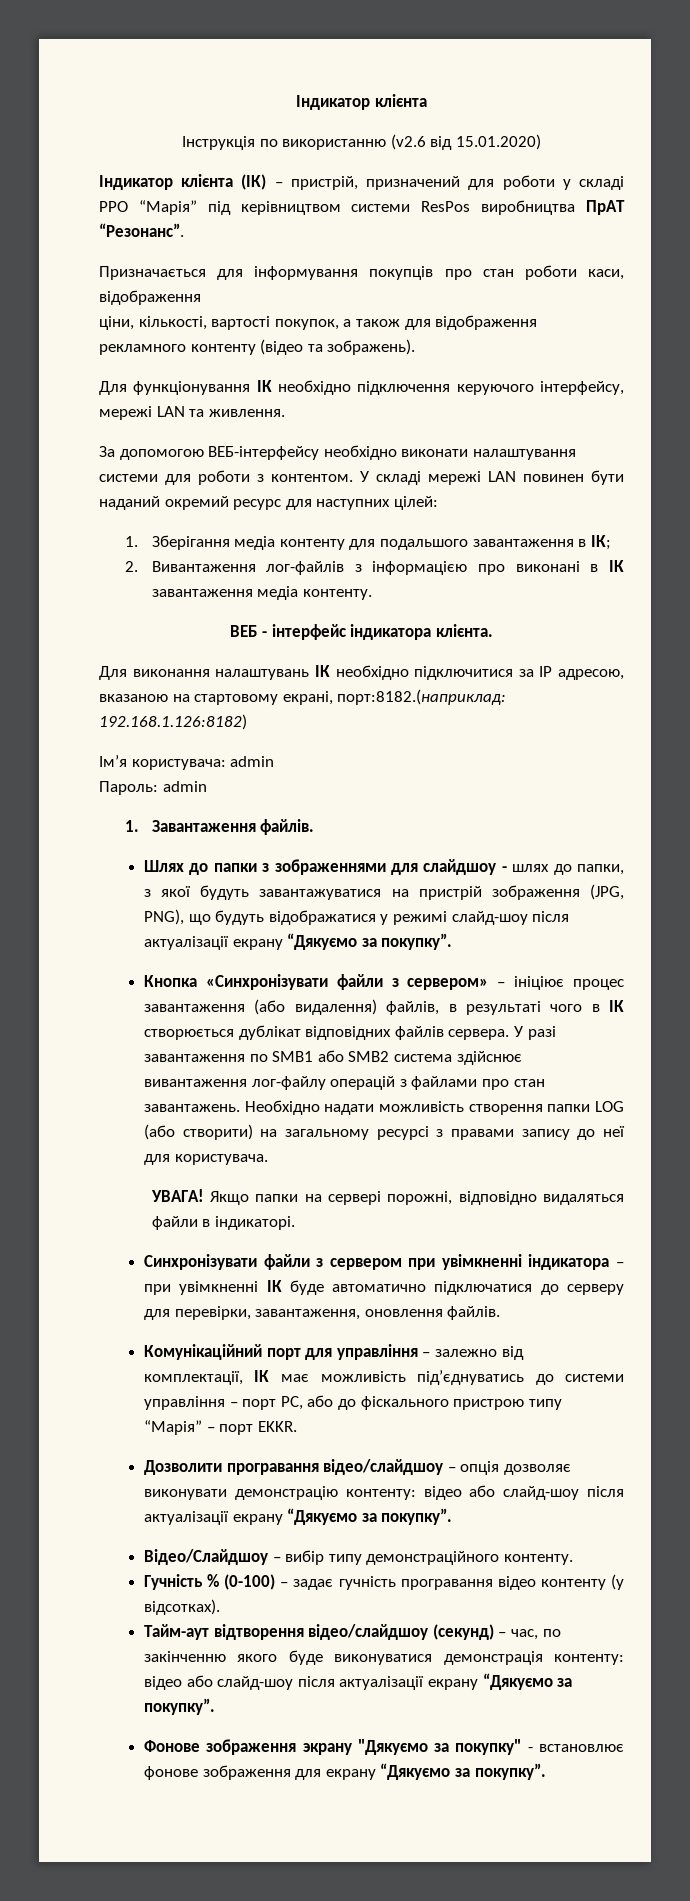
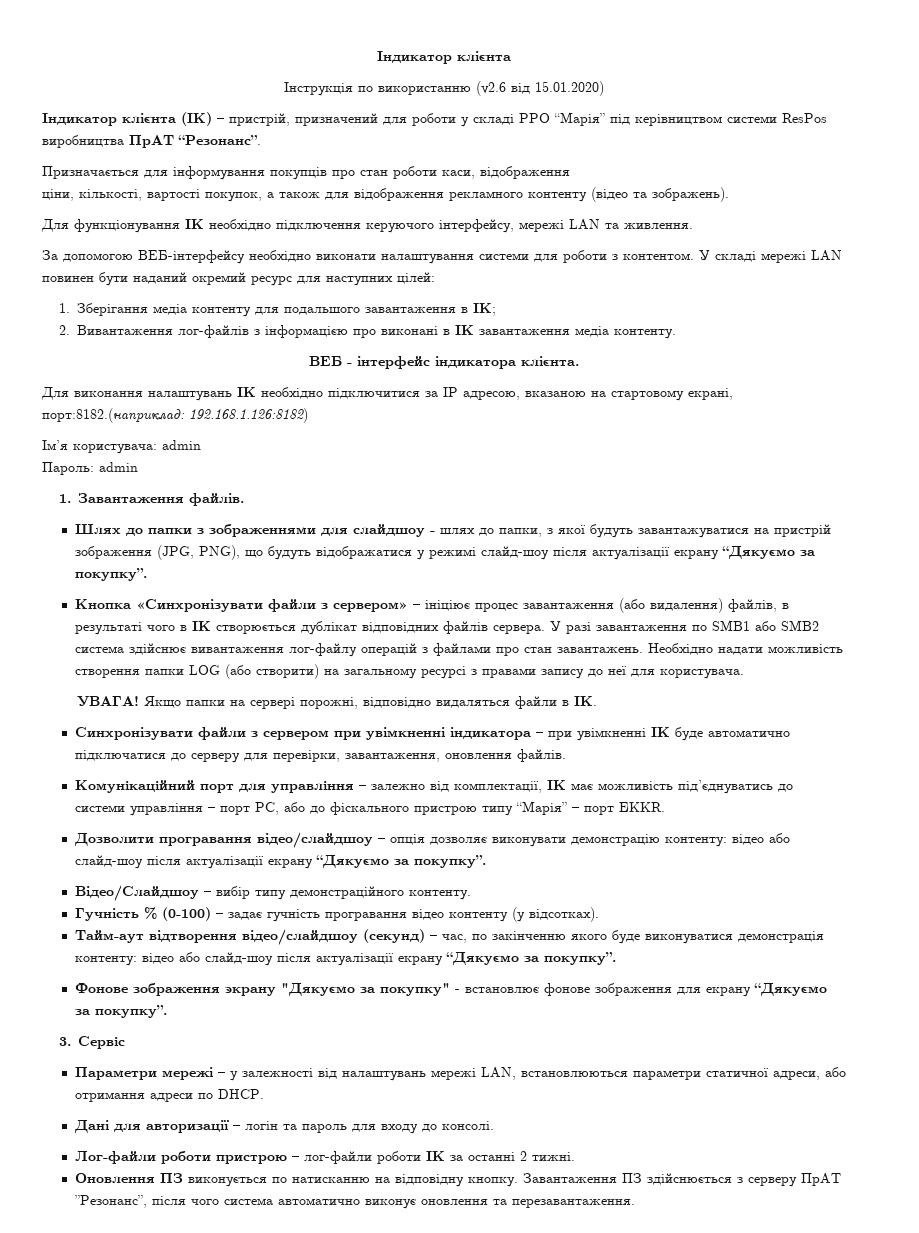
[214,1216,295,1230] iндикаторi. -> [573,696,597,706] IК.
(546, 1771) none -> [59,1036,126,1049] [74,1067,846,1081] [74,1089,264,1102] [73,1120,494,1134] [74,1151,575,1164] [74,1173,841,1187] [74,1195,635,1209] // 3. Сервic // Параметри мережі – у залежності від налаштувань мережі LAN, встановлюються параметри статичної адреси, або отримання адреси по DHCP. // Дані для авторизації – логiн та пароль для входу до консолі. // Лог-файли роботи пристрою – лог-файли роботи IК за останні 2 тижні. // Оновлення ПЗ виконується по натисканню на відповідну кнопку. Завантаження ПЗ здійснюється з серверу ПрАТ ”Резонанс”, після чого система автоматично виконує оновлення та перезавантаження.

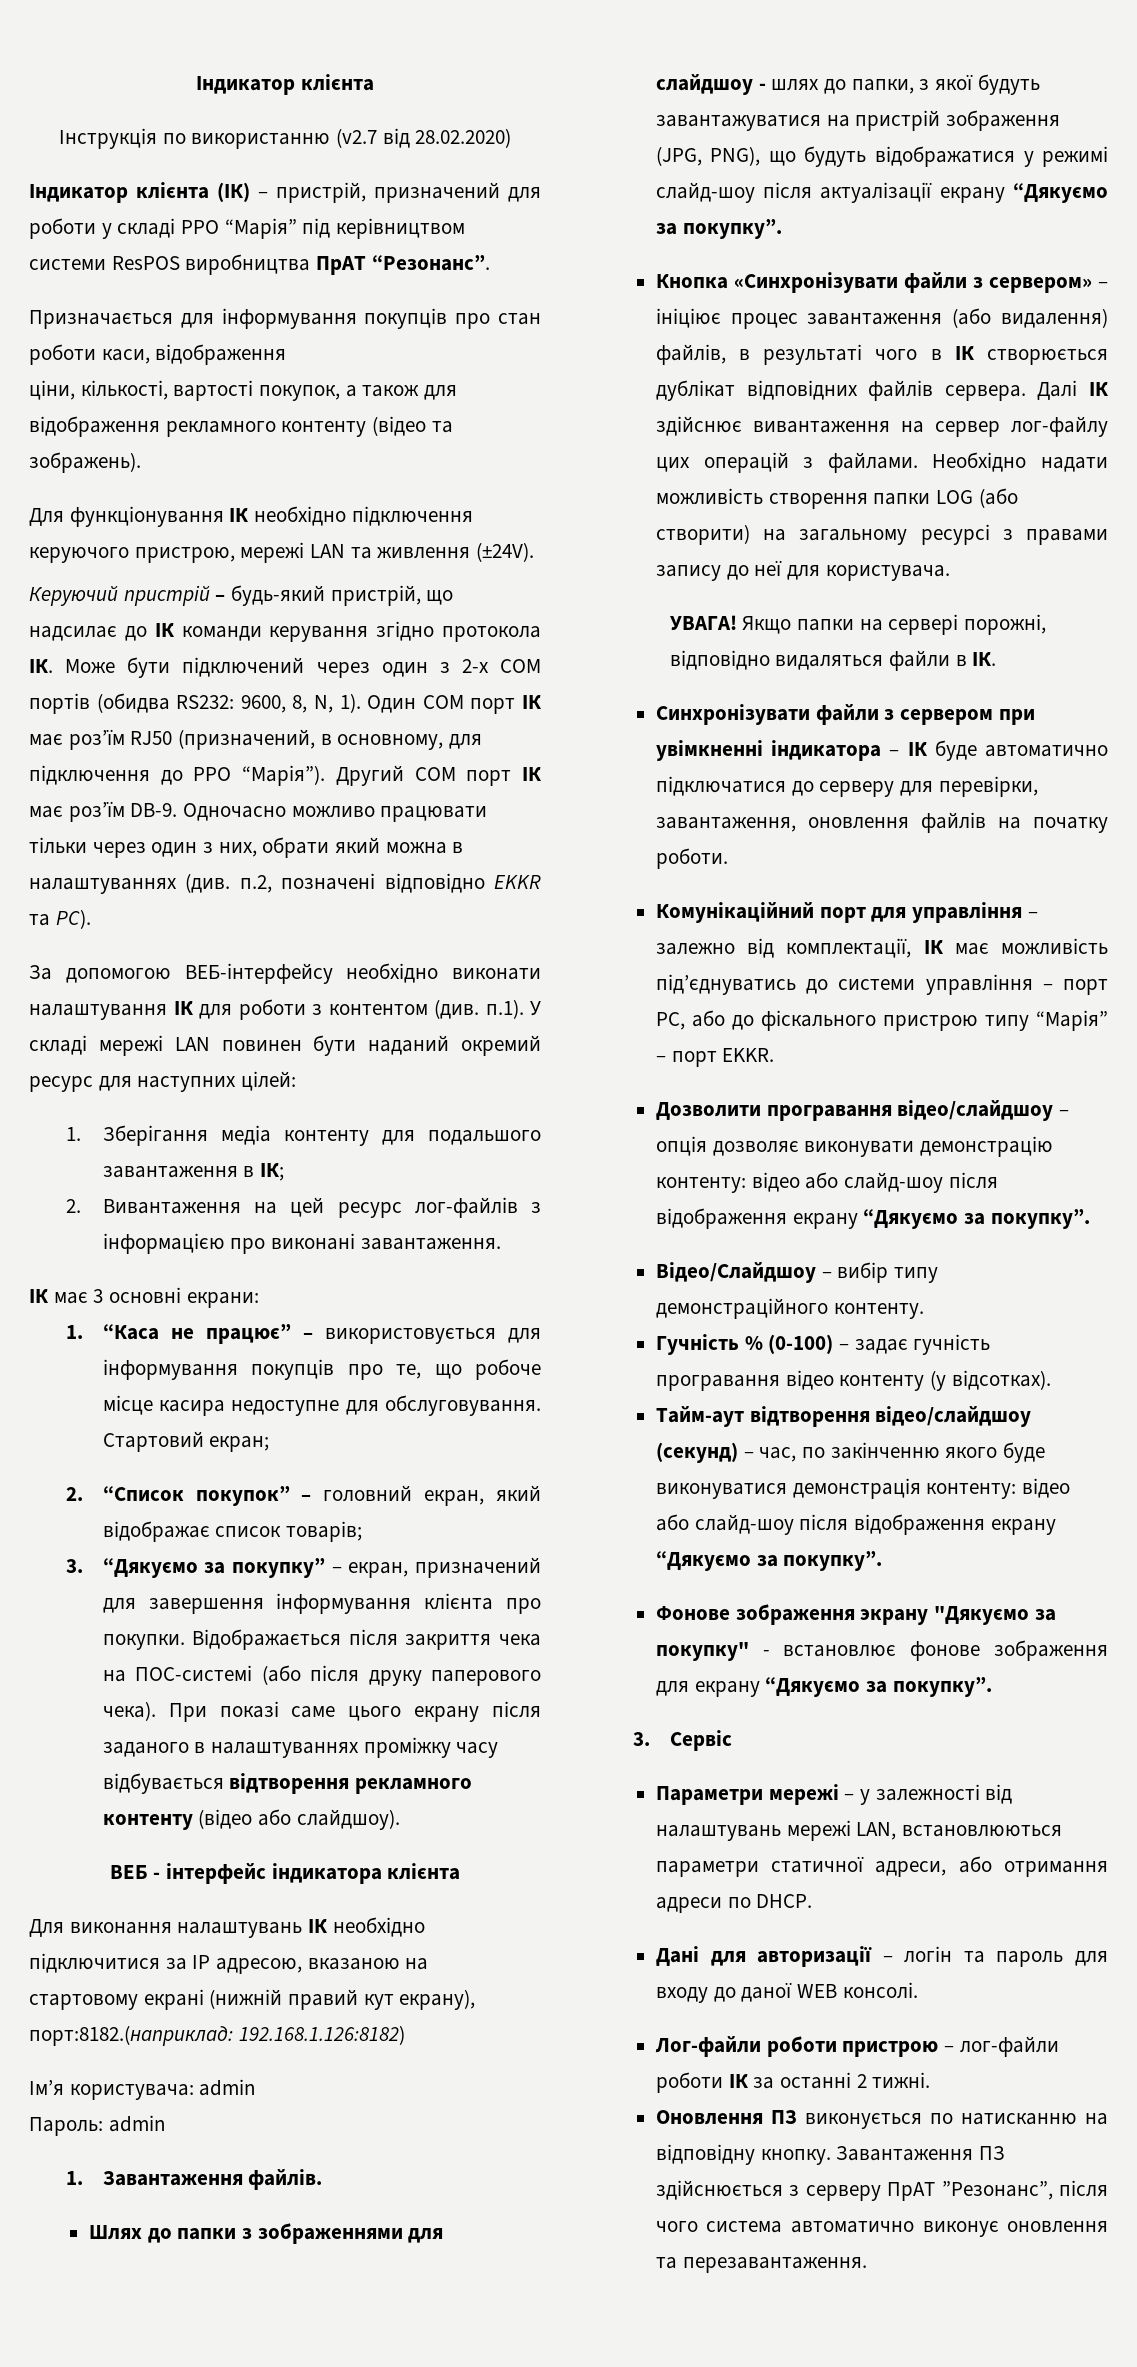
[476,81,604,96] (v2.6 вiд 15.01.2020) -> [335,128,512,148] (v2.7 вiд 28.02.2020)
[782,113,827,123] ResPos -> [111,256,180,270] ResPOS
[439,219,514,233] інтерфейсу, -> [134,547,235,563] пристрою,
[624,223,693,229] живлення. -> [377,542,535,562] [29,585,454,606] [29,621,541,642] [29,657,541,678] [29,693,543,714] [29,729,483,750] [29,765,542,786] [29,801,488,822] [29,837,464,858] [29,873,541,894] [29,909,91,929] живлення (±24V). // Керуючий пристрій – будь-який пристрій, що надсилає до ІК команди керування згідно протокола ІК. Може бути підключений через один з 2-х COM портів (обидва RS232: 9600, 8, N, 1). Один COM порт ІК має роз’їм RJ50 (призначений, в основному, для підключення до РРО “Марія”). Другий COM порт ІК має роз’їм DB-9. Одночасно можливо працювати тільки через один з них, обрати який можна в налаштуваннях (див. п.2, позначені відповідно EKKR та PC).
[479,253,529,260] системи -> [173,1001,194,1015] ІК
[623,253,694,260] контентом. -> [328,999,524,1019] контентом (див. п.1).
(174, 330) none -> [254,1197,402,1218] на цей ресурс
[443,325,677,339] в ІК завантаження медіа контенту. -> [360,1238,501,1250] [29,1287,259,1308] [65,1324,541,1344] [102,1359,541,1380] [102,1395,541,1416] [102,1431,270,1452] [65,1485,541,1506] [102,1521,363,1542] [65,1557,541,1578] [102,1593,541,1614] [102,1629,541,1650] [102,1665,541,1686] [102,1701,541,1722] [102,1737,499,1758] [102,1773,473,1794] [102,1809,400,1830] завантаження. // ІК має 3 основні екрани: // 1. “Каса не працює” – використовується для інформування покупців про те, що робоче місце касира недоступне для обслуговування. Стартовий екран; // 2. “Список покупок” – головний екран, який відображає список товарiв; // 3. “Дякуємо за покупку” – екран, призначений для завершення інформування клієнта про покупки. Відображається після закриття чека на ПОС-системi (або після друку паперового чека). При показі саме цього екрану пicля заданого в налаштуваннях проміжку часу відбувається відтворення рекламного контенту (відео або слайдшоу).
[521,356,579,366] клієнта. -> [387,1863,461,1880] клієнта
[688,388,733,400] екрані, -> [143,1989,476,2010] екрані (нижній правий кут екрану),
[549,620,819,634] [74,643,643,657] У разі завантаження по SMB1 або SMB2 система здійснює вивантаження лог-файлу операцій з файлами про стан завантажень. -> [1037,380,1109,400] [655,416,1108,437] [655,452,918,473] Далi IК здійснює вивантаження на сервер лог-файлу цих операцій з файлами.
[547,728,646,741] при увiмкненнi -> (900, 753) none
[516,749,566,762] файлів. -> [920,812,1108,833] [655,848,728,869] файлів на початку роботи.
[185,856,264,869] актуалізації -> [655,1208,787,1229] відображення
[315,953,394,966] актуалізації -> [853,1514,985,1535] відображення
(437, 1128) none -> [741,1982,837,2002] даної WEB

